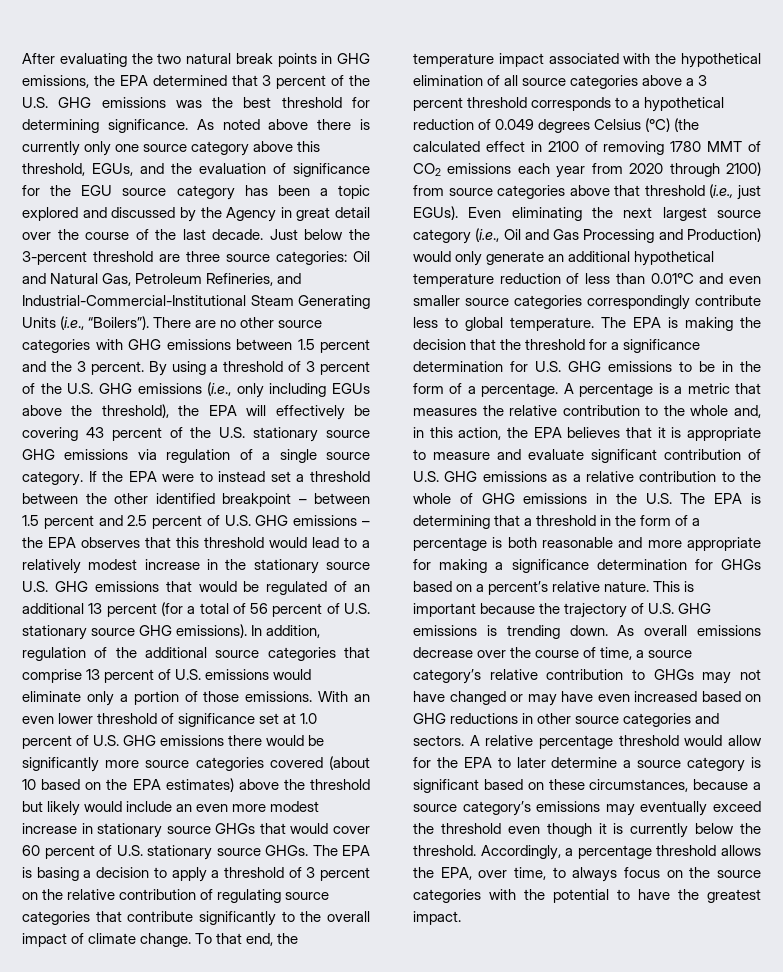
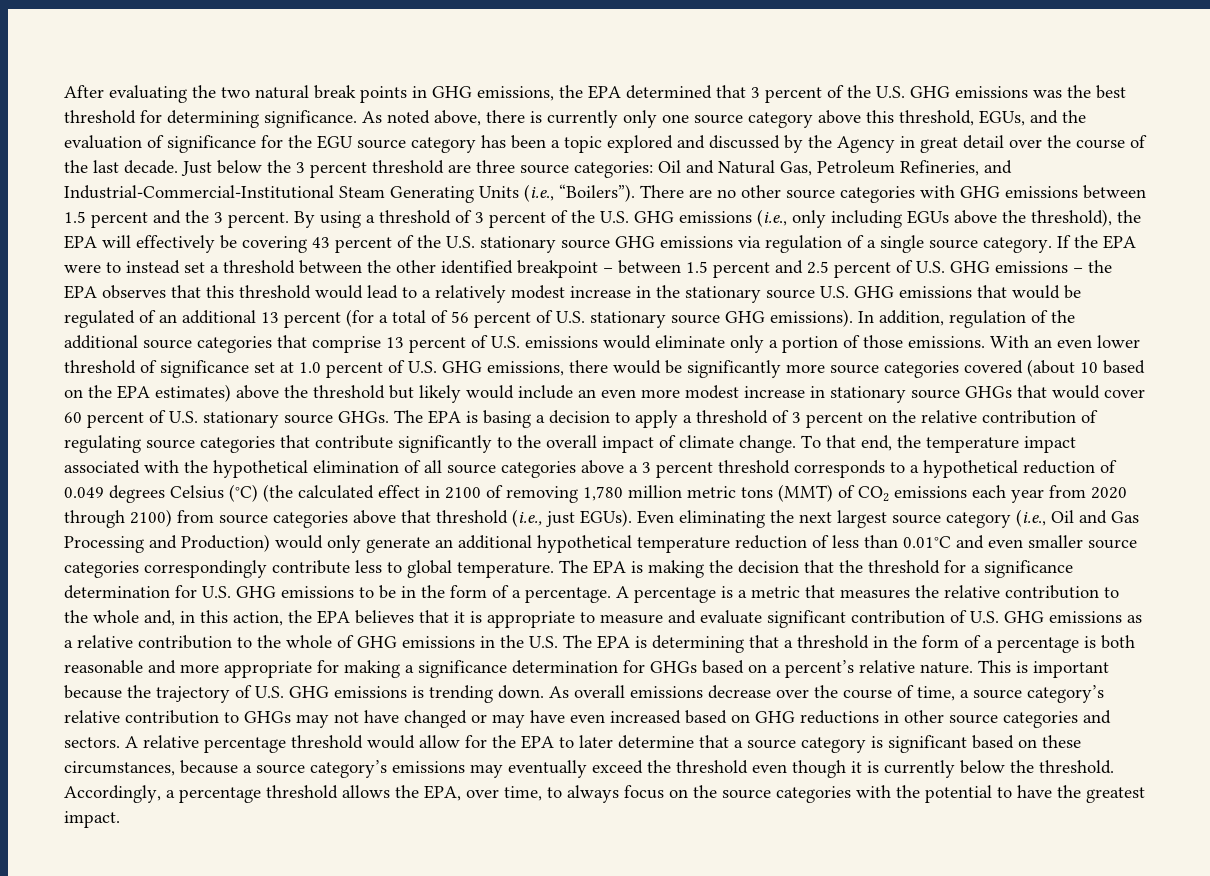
[268,119,309,130] above -> [434,110,481,126] above,
[22,251,87,265] 3-percent -> [296,162,367,178] 3 percent
[160,735,225,746] emissions -> [487,361,564,376] emissions,
[670,141,743,152] 1780 MMT -> [583,484,833,502] 1,780 million metric tons (MMT)
(618, 762) none -> [699,735,729,748] that

